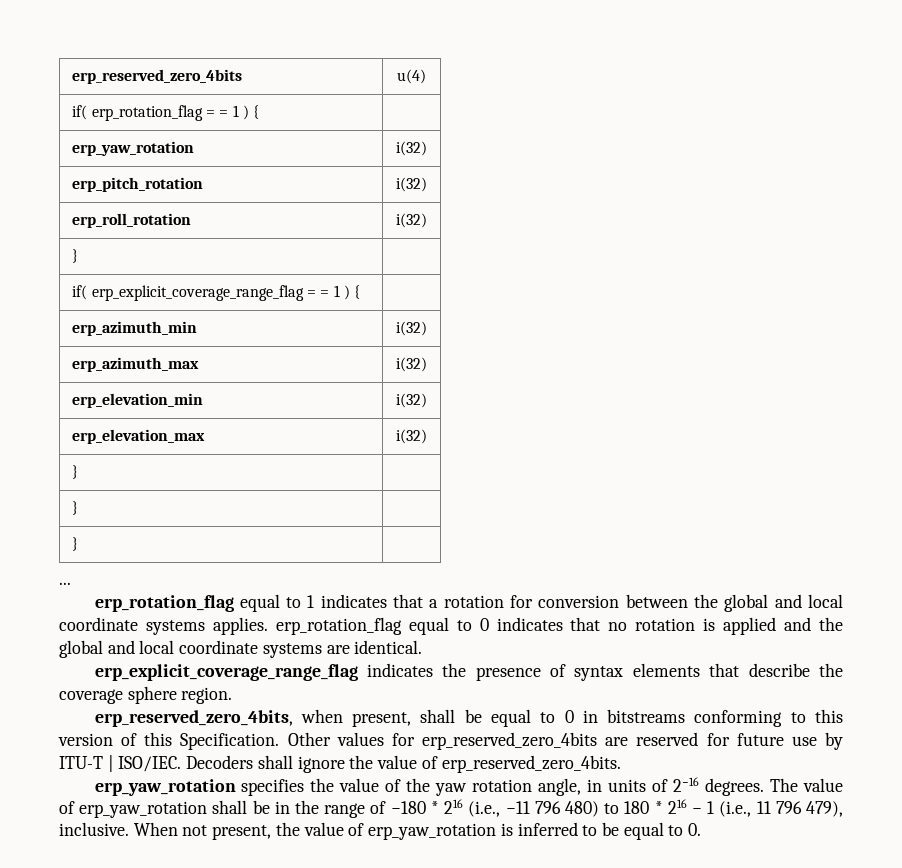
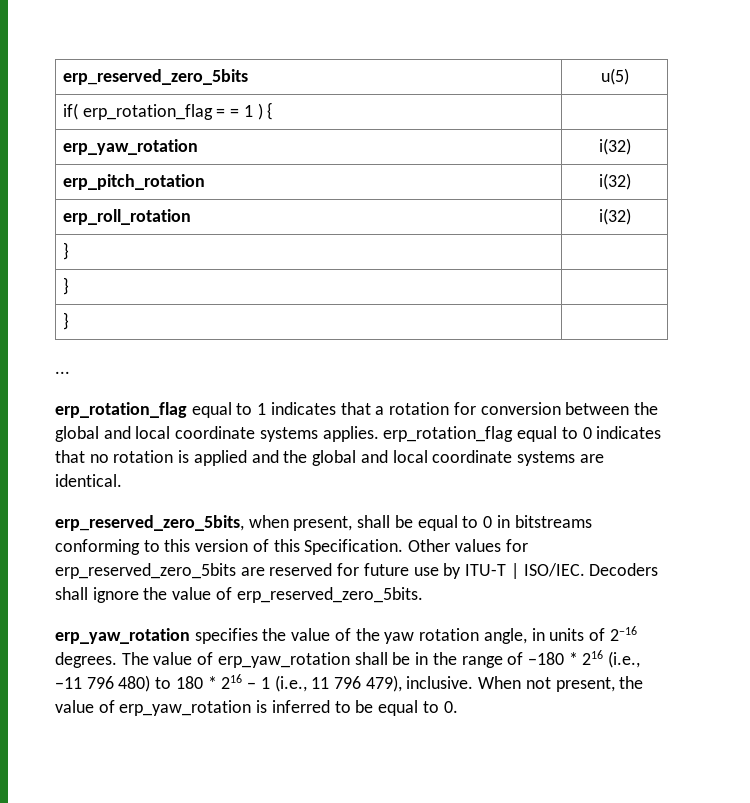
[72,69,243,84] [397,69,426,84] erp_reserved_zero_4bits | u(4) -> [62,69,248,85] [600,68,629,85] erp_reserved_zero_5bits | u(5)
[72,285,361,301] [72,321,198,336] [396,321,427,336] [72,357,200,372] [396,357,427,372] [72,393,204,408] [396,393,427,408] [72,429,206,444] [396,429,427,444] [72,465,79,479] // if( erp_explicit_coverage_range_flag = = 1 ) { | // erp_azimuth_min | i(32) // erp_azimuth_max | i(32) // erp_elevation_min | i(32) // erp_elevation_max | i(32) // } | -> (69, 251) none
[94,663,844,681] [59,686,233,704] [94,710,293,727] erp_explicit_coverage_range_flag indicates the presence of syntax elements that describe the coverage sphere region. // erp_reserved_zero_4bits, -> [55,515,244,531] erp_reserved_zero_5bits,
[422,732,598,750] erp_reserved_zero_4bits -> [55,563,236,579] erp_reserved_zero_5bits
[441,755,621,773] erp_reserved_zero_4bits. -> [236,587,423,603] erp_reserved_zero_5bits.

